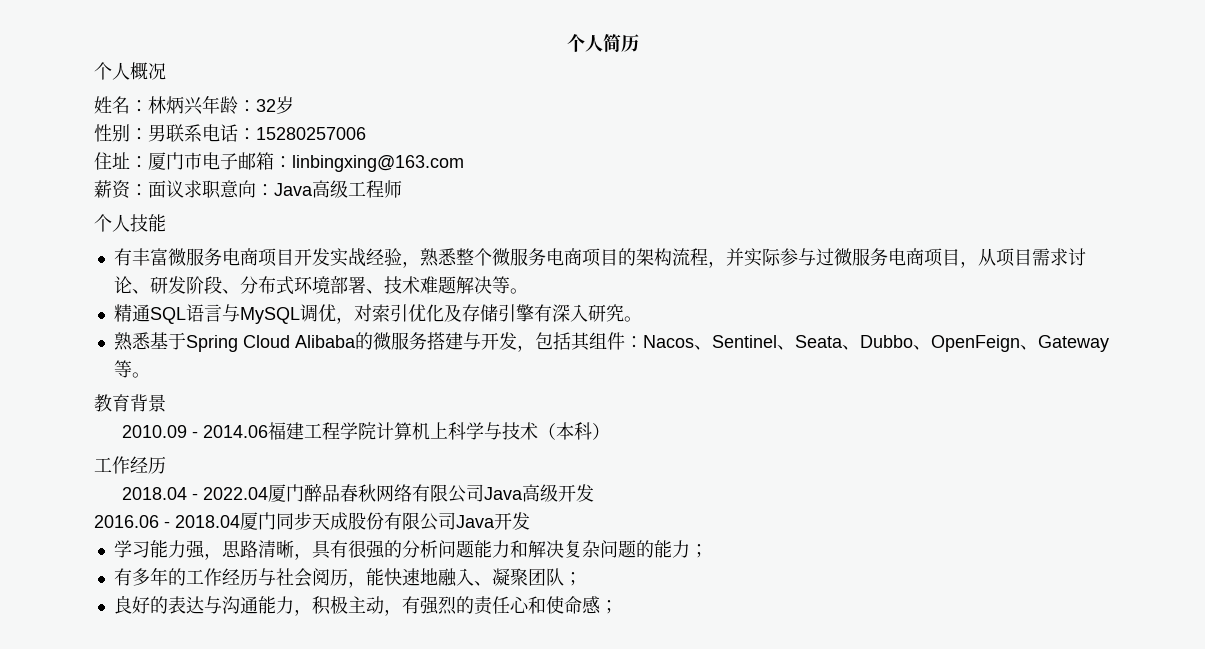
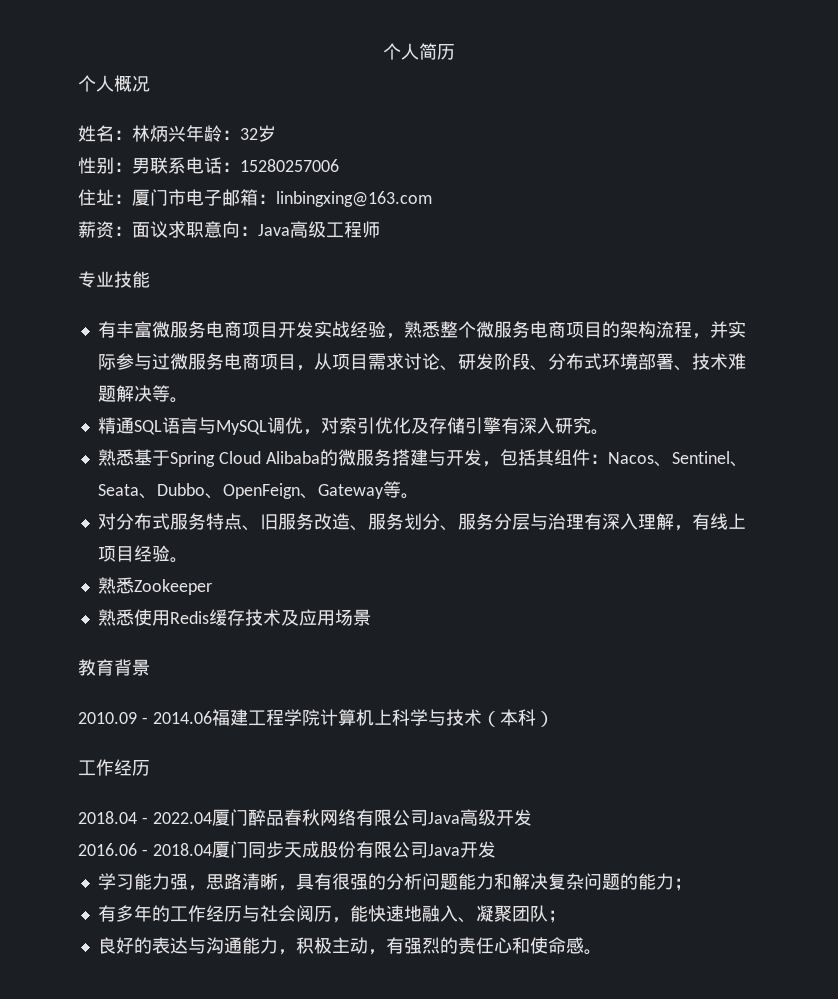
[94,214,130,232] 个人 -> [78,271,114,288] 专业
(150, 375) none -> [97,513,746,531] [97,545,188,563] [97,577,212,595] [97,609,371,626] // 对分布式服务特点、旧服务改造、服务划分、服务分层与治理有深入理解，有线上项目经验。 // 熟悉Zookeeper // 熟悉使用Redis缓存技术及应用场景
[599,600,618,614] ； -> [583,949,602,955] 。

